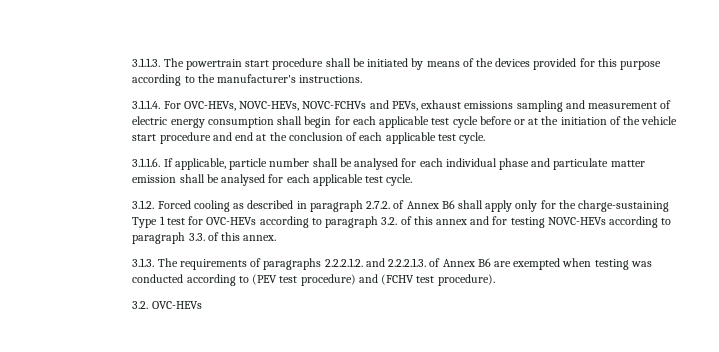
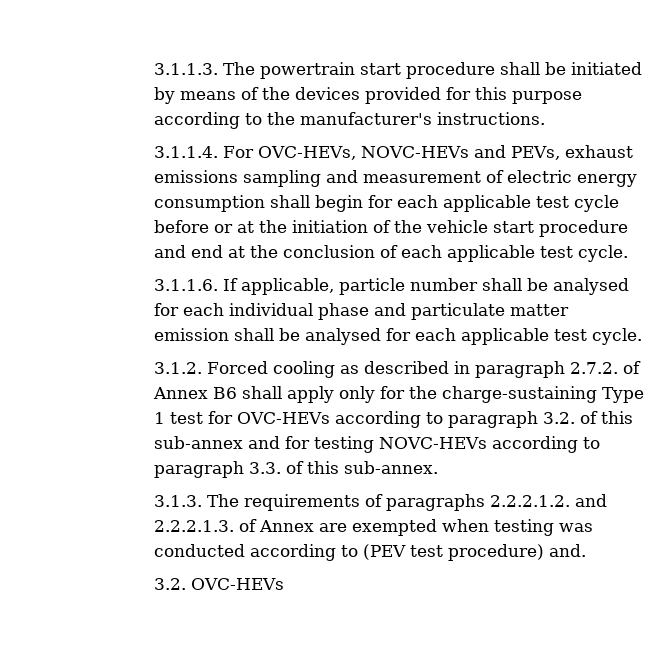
[239,101,367,111] NOVC-HEVs, NOVC-FCHVs -> [360,146,469,158] NOVC-HEVs
[435,219,467,225] annex -> [153,436,243,449] sub-annex
[243,235,277,241] annex. -> [343,461,438,474] sub-annex.
[477,258,491,267] B6 -> (314, 526) none
[358,274,495,286] and (FCHV test procedure). -> [548,544,586,557] and.

